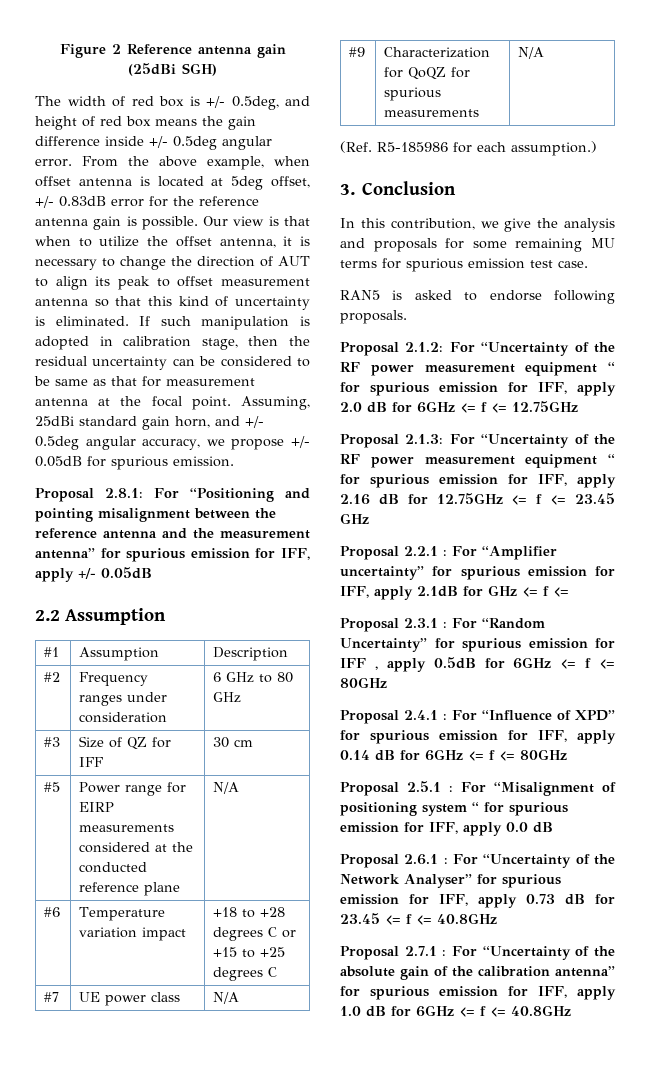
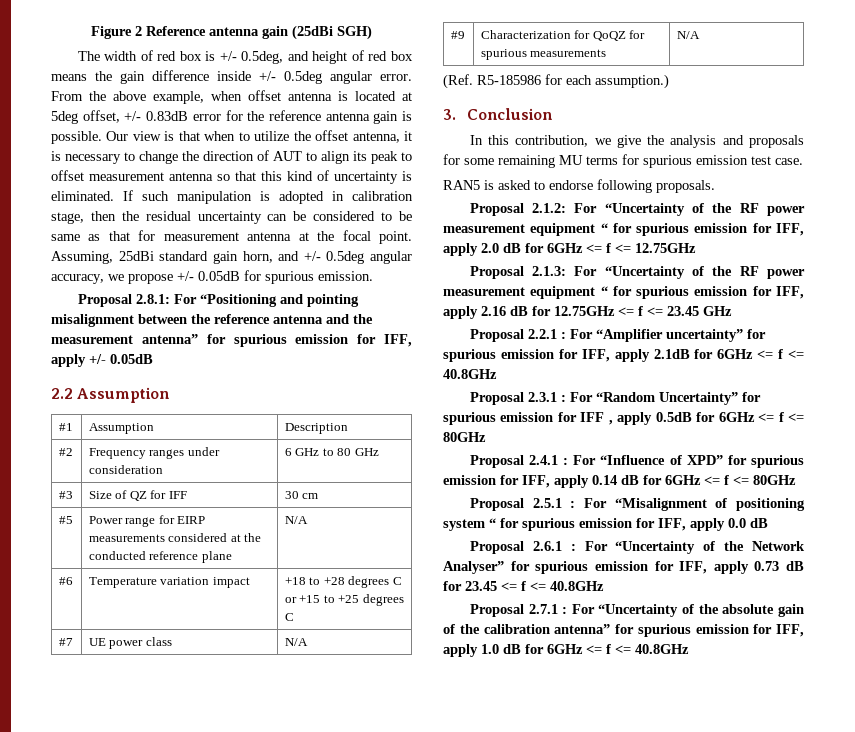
[487,585,569,597] GHz <= f <= -> [717,349,804,359] [443,369,497,379] 6GHz <= f <= 40.8GHz

